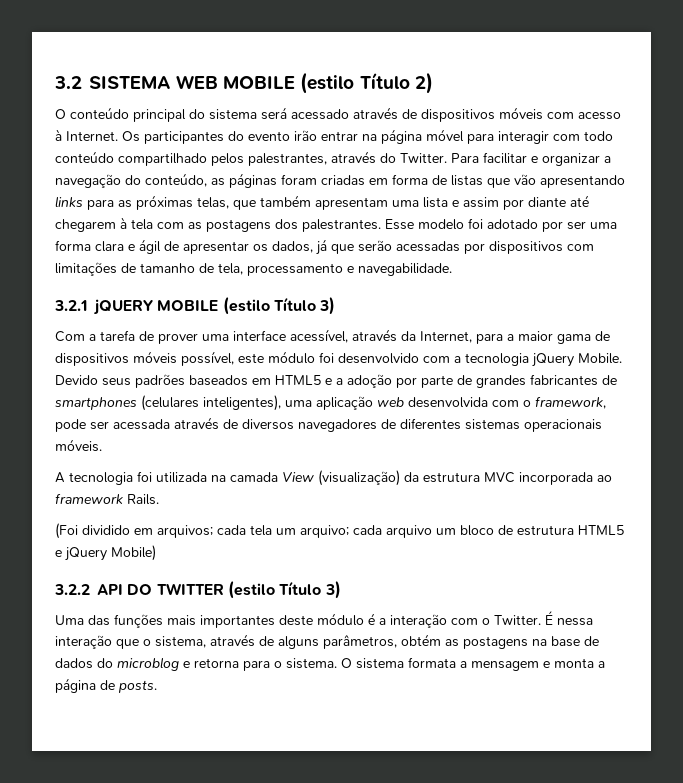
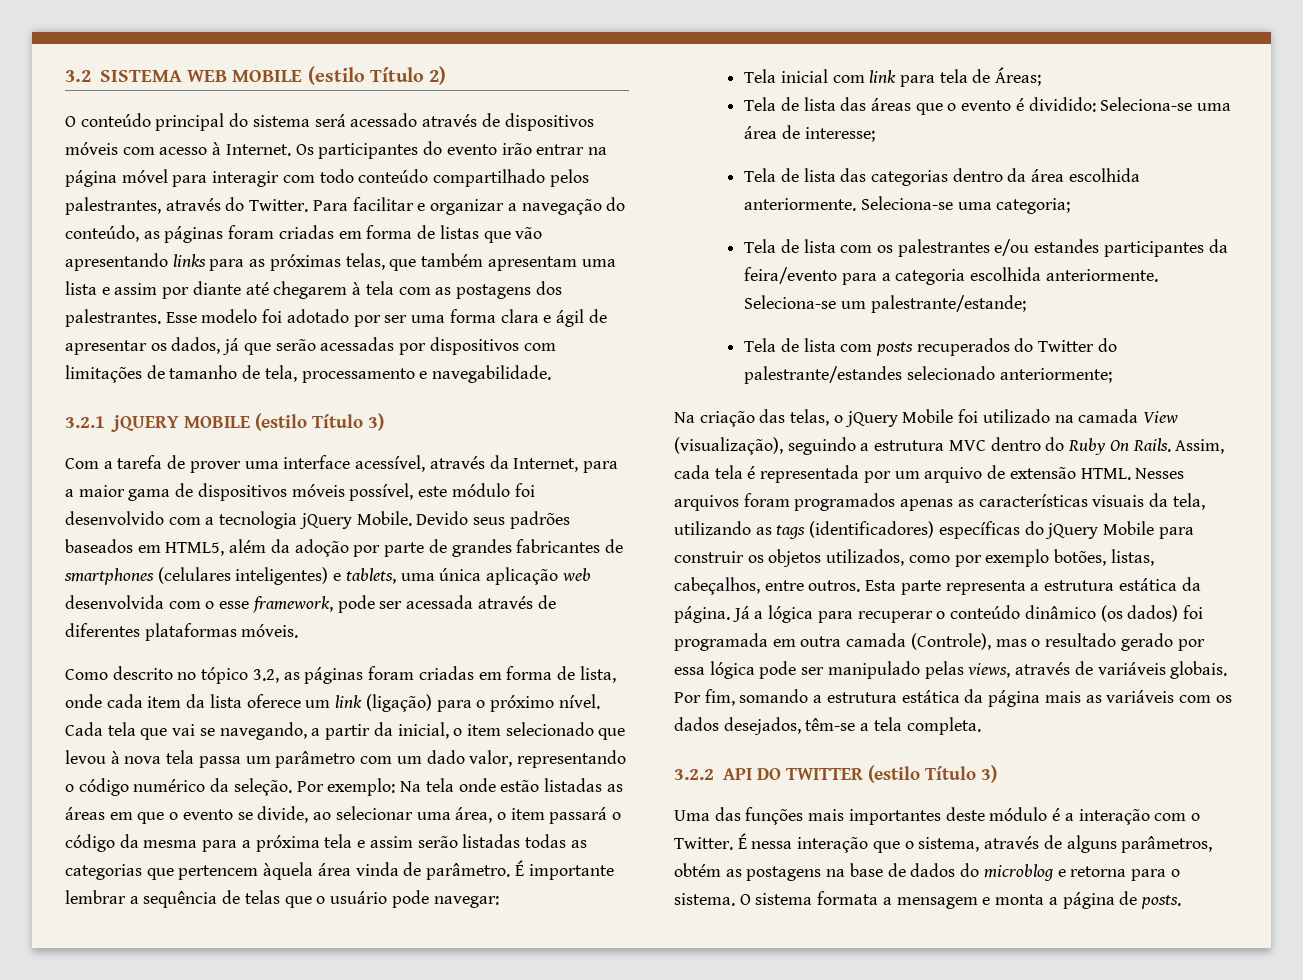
[275,375,343,385] HTML5 e a -> [165,539,290,556] HTML5, além da
[203,395,312,411] inteligentes), uma -> [235,567,482,585] inteligentes) e tablets, uma única
(531, 403) none -> [219,601,250,609] esse
[242,418,602,432] [55,439,102,452] [55,470,612,486] [55,493,159,505] [55,523,624,539] [55,545,156,561] diversos navegadores de diferentes sistemas operacionais móveis. // A tecnologia foi utilizada na camada View (visualização) da estrutura MVC incorporada ao framework Rails. // (Foi dividido em arquivos; cada tela um arquivo; cada arquivo um bloco de estrutura HTML5 e jQuery Mobile) -> [65,623,299,641] [65,666,616,684] [65,694,600,712] [65,722,626,740] [65,750,626,768] [65,778,623,796] [65,806,622,824] [65,834,587,852] [65,860,614,880] [65,890,499,908] [744,67,1042,87] [744,97,1232,115] [744,125,875,142] [744,168,1140,186] [744,196,1071,214] [744,239,1228,257] [744,267,1158,285] [744,295,1026,313] [744,338,1117,356] [744,366,1112,384] [674,409,1178,427] [674,437,1225,455] [674,465,1185,483] [674,493,1205,511] [674,521,1194,539] [674,549,1154,567] [674,577,1201,595] [674,605,1203,623] [674,633,1205,651] [674,661,1228,679] [674,689,1232,707] [674,717,981,735] diferentes plataformas móveis. // Como descrito no tópico 3.2, as páginas foram criadas em forma de lista, onde cada item da lista oferece um link (ligação) para o próximo nível. Cada tela que vai se navegando, a partir da inicial, o item selecionado que levou à nova tela passa um parâmetro com um dado valor, representando o código numérico da seleção. Por exemplo: Na tela onde estão listadas as áreas em que o evento se divide, ao selecionar uma área, o item passará o código da mesma para a próxima tela e assim serão listadas todas as categorias que pertencem àquela área vinda de parâmetro. É importante lembrar a sequência de telas que o usuário pode navegar: // Tela inicial com link para tela de Áreas; // Tela de lista das áreas que o evento é dividido: Seleciona-se uma área de interesse; // Tela de lista das categorias dentro da área escolhida anteriormente. Seleciona-se uma categoria; // Tela de lista com os palestrantes e/ou estandes participantes da feira/evento para a categoria escolhida anteriormente. Seleciona-se um palestrante/estande; // Tela de lista com posts recuperados do Twitter do palestrante/estandes selecionado anteriormente; // Na criação das telas, o jQuery Mobile foi utilizado na camada View (visualização), seguindo a estrutura MVC dentro do Ruby On Rails. Assim, cada tela é representada por um arquivo de extensão HTML. Nesses arquivos foram programados apenas as características visuais da tela, utilizando as tags (identificadores) específicas do jQuery Mobile para construir os objetos utilizados, como por exemplo botões, listas, cabeçalhos, entre outros. Esta parte representa a estrutura estática da página. Já a lógica para recuperar o conteúdo dinâmico (os dados) foi programada em outra camada (Controle), mas o resultado gerado por essa lógica pode ser manipulado pelas views, através de variáveis globais. Por fim, somando a estrutura estática da página mais as variáveis com os dados desejados, têm-se a tela completa.

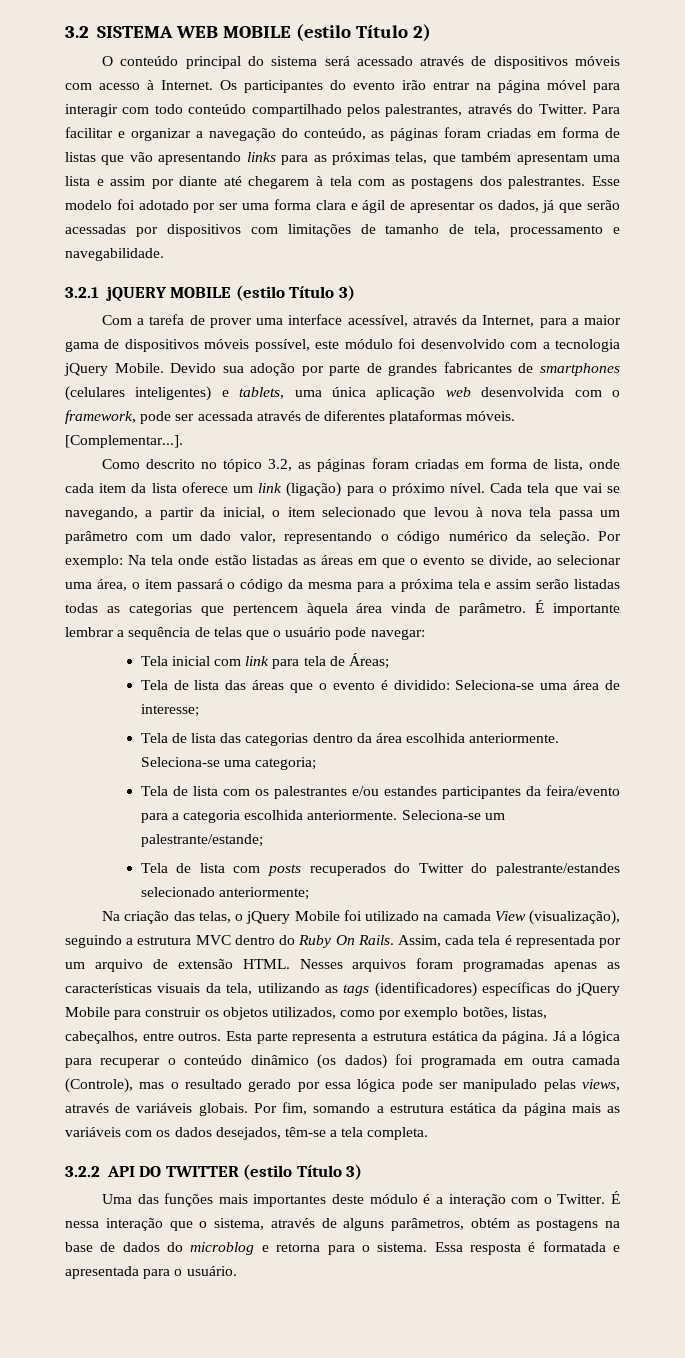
[473,511,570,529] [65,539,290,556] seus padrões baseados em HTML5, além da -> [222,366,244,373] sua
[219,601,250,609] esse -> (620, 393) none
(299, 631) none -> [65,435,183,448] [Complementar...].
[794,493,896,511] programados -> [463,959,545,972] programadas
[739,891,1181,909] O sistema formata a mensagem e monta a página de posts. -> [434,1241,620,1255] [65,1266,237,1279] Essa resposta é formatada e apresentada para o usuário.

